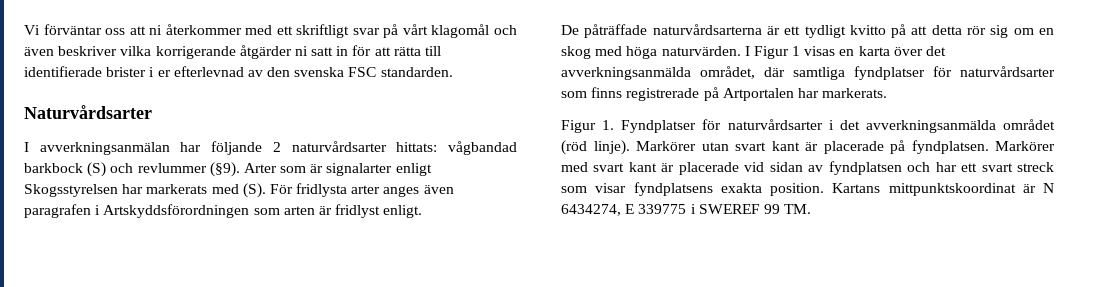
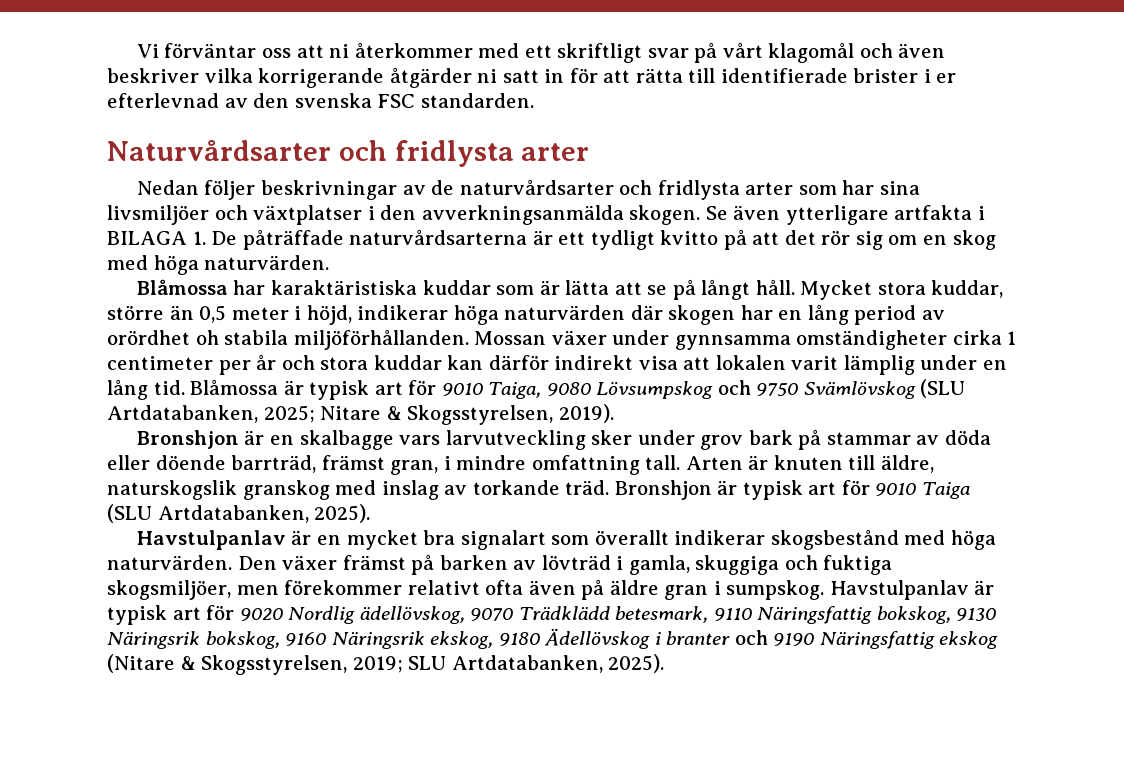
[24,141,517,155] [24,162,432,177] [24,183,454,198] [24,204,423,218] // I avverkningsanmälan har följande 2 naturvårdsarter hittats: vågbandad barkbock (S) och revlummer (§9). Arter som är signalarter enligt Skogsstyrelsen har markerats med (S). För fridlysta arter anges även paragrafen i Artskyddsförordningen som arten är fridlyst enligt. // -> [338,140,590,167] [136,179,920,200] [107,205,985,225] [107,231,206,245] och fridlysta arter // Nedan följer beskrivningar av de naturvårdsarter och fridlysta arter som har sina livsmiljöer och växtplatser i den avverkningsanmälda skogen. Se även ytterligare artfakta i BILAGA 1.
[931,25,962,35] detta -> [784,230,816,245] det
[744,46,947,59] [561,66,1055,80] [561,87,888,101] [561,119,1055,133] [561,140,1055,155] [561,161,1054,175] [561,182,1054,196] [561,204,812,216] I Figur 1 visas en karta över det avverkningsanmälda området, där samtliga fyndplatser för naturvårdsarter som finns registrerade på Artportalen har markerats. // Figur 1. Fyndplatser för naturvårdsarter i det avverkningsanmälda området (röd linje). Markörer utan svart kant är placerade på fyndplatsen. Markörer med svart kant är placerade vid sidan av fyndplatsen och har ett svart streck som visar fyndplatsens exakta position. Kartans mittpunktskoordinat är N 6434274, E 339775 i SWEREF 99 TM. -> [136,279,1004,300] [107,304,946,325] [107,329,1017,350] [107,354,1008,375] [107,379,966,400] [107,404,614,425] [136,429,991,450] [107,455,934,475] [107,480,970,500] [107,504,371,523] [136,529,996,550] [107,554,893,575] [107,579,995,600] [107,605,997,625] [107,628,999,649] [107,654,665,675] // Blåmossa har karaktäristiska kuddar som är lätta att se på långt håll. Mycket stora kuddar, större än 0,5 meter i höjd, indikerar höga naturvärden där skogen har en lång period av orördhet oh stabila miljöförhållanden. Mossan växer under gynnsamma omständigheter cirka 1 centimeter per år och stora kuddar kan därför indirekt visa att lokalen varit lämplig under en lång tid. Blåmossa är typisk art för 9010 Taiga, 9080 Lövsumpskog och 9750 Svämlövskog (SLU Artdatabanken, 2025; Nitare & Skogsstyrelsen, 2019). // Bronshjon är en skalbagge vars larvutveckling sker under grov bark på stammar av döda eller döende barrträd, främst gran, i mindre omfattning tall. Arten är knuten till äldre, naturskogslik granskog med inslag av torkande träd. Bronshjon är typisk art för 9010 Taiga (SLU Artdatabanken, 2025). // Havstulpanlav är en mycket bra signalart som överallt indikerar skogsbestånd med höga naturvärden. Den växer främst på barken av lövträd i gamla, skuggiga och fuktiga skogsmiljöer, men förekommer relativt ofta även på äldre gran i sumpskog. Havstulpanlav är typisk art för 9020 Nordlig ädellövskog, 9070 Trädklädd betesmark, 9110 Näringsfattig bokskog, 9130 Näringsrik bokskog, 9160 Näringsrik ekskog, 9180 Ädellövskog i branter och 9190 Näringsfattig ekskog (Nitare & Skogsstyrelsen, 2019; SLU Artdatabanken, 2025).

